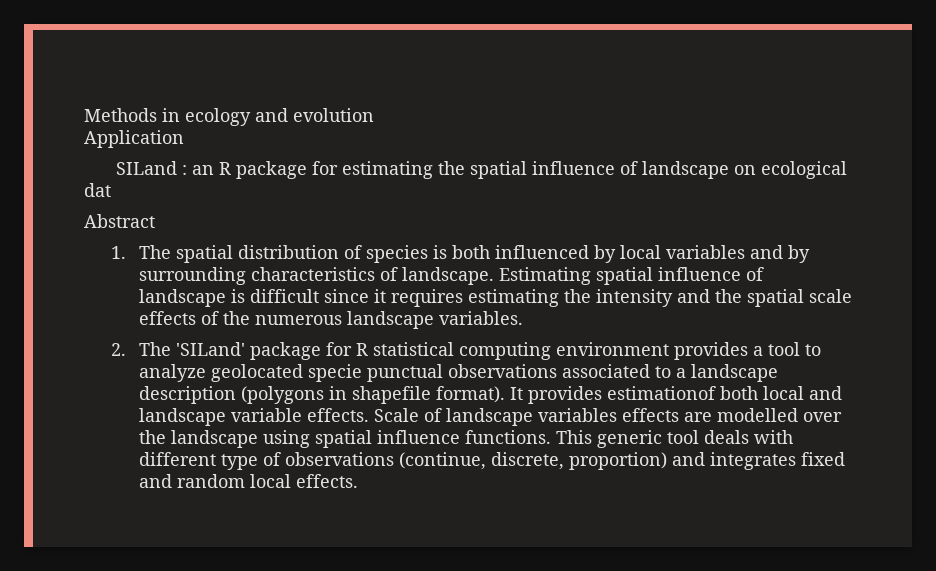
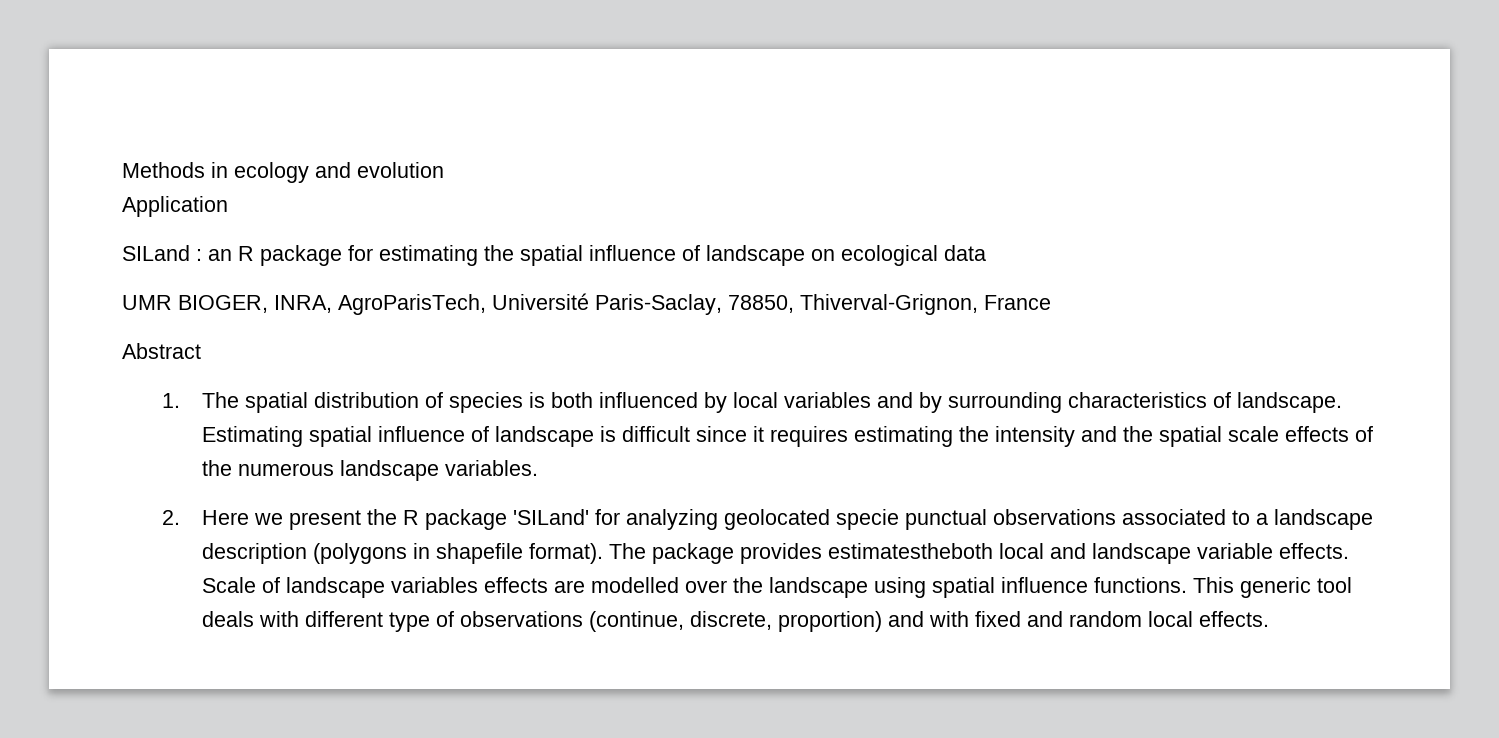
[84,183,111,197] dat -> [944,245,986,261] [122,293,1051,315] data // UMR BIOGER, INRA, AgroParisTech, Université Paris-Saclay, 78850, Thiverval-Grignon, France
[138,342,821,360] [138,364,206,382] The 'SILand' package for R statistical computing environment provides a tool to analyze -> [202,509,719,530] Here we present the R package 'SILand' for analyzing
[509,386,758,404] It provides estimationof both -> [609,543,994,564] The package provides estimatestheboth
[709,452,796,470] integrates -> [929,611,970,627] with

